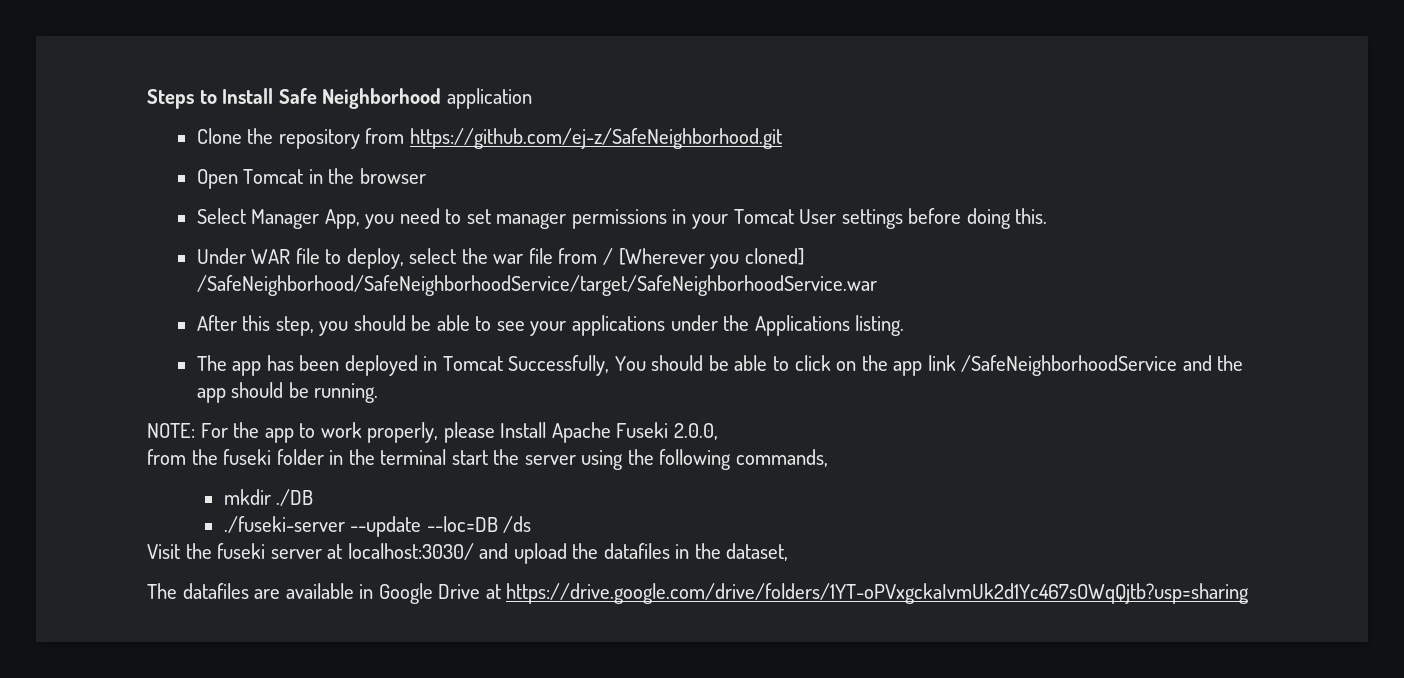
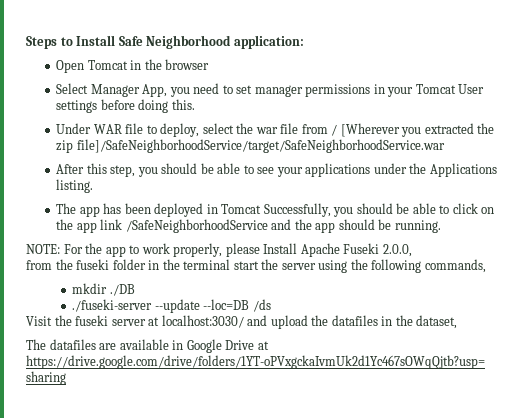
[446,88,532,109] [196,128,782,149] application // Clone the repository from https://github.com/ej-z/SafeNeighborhood.git -> [233,35,304,49] application:
[744,248,804,265] [196,275,877,296] cloned] /SafeNeighborhood/SafeNeighborhoodService/target/SafeNeighborhoodService.war -> [424,123,495,134] [56,139,445,153] extracted the zip file]/SafeNeighborhoodService/target/SafeNeighborhoodService.war
[614,356,646,371] You -> [333,207,354,217] you

